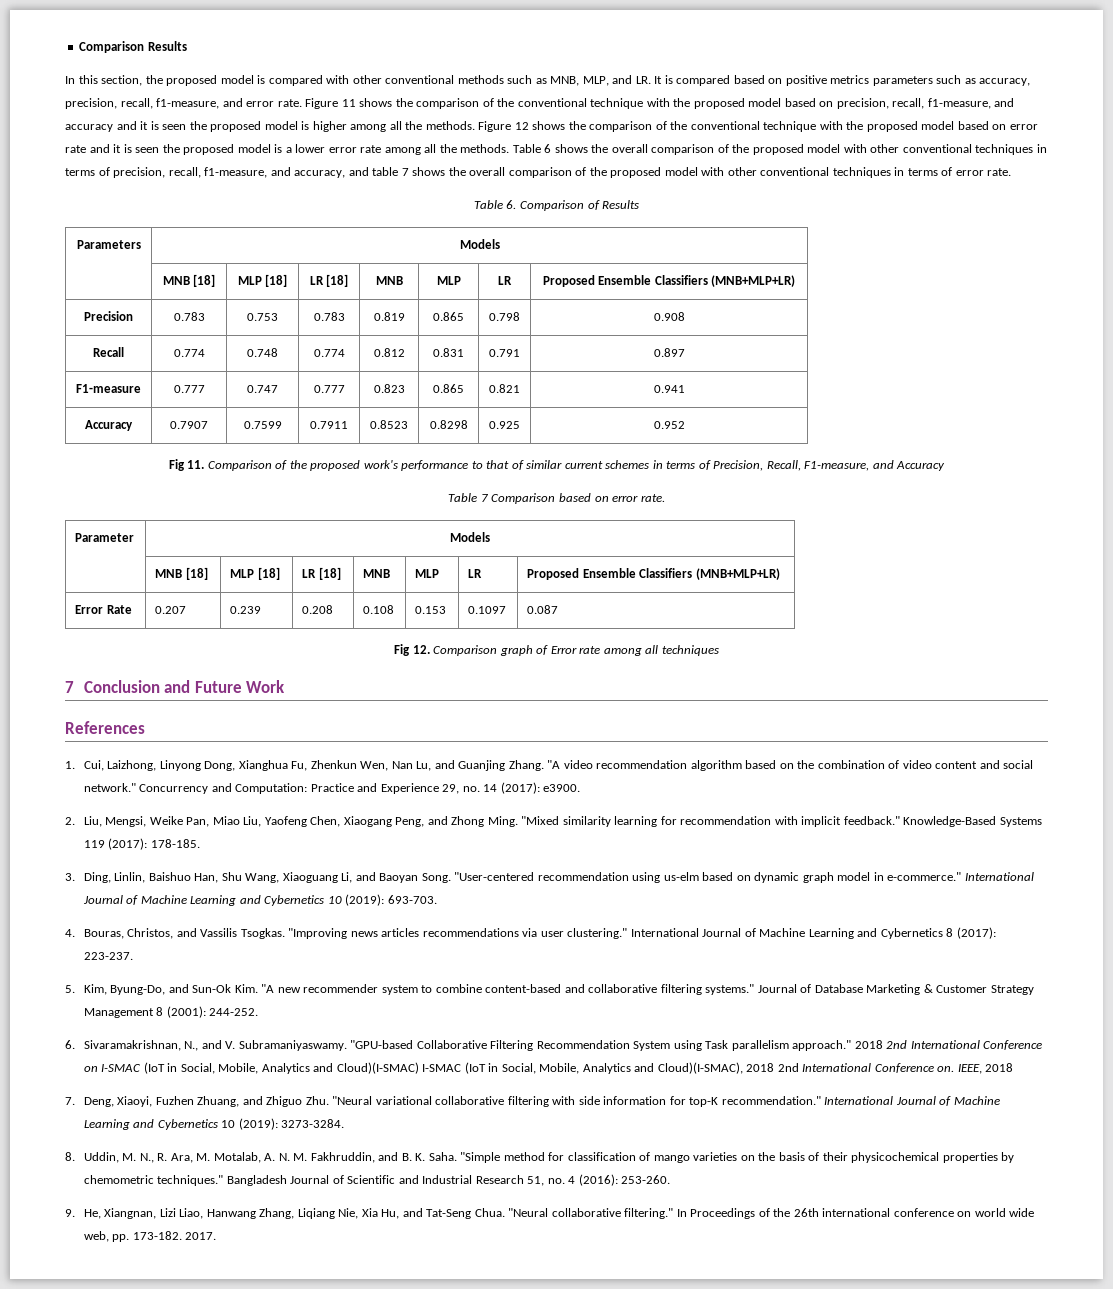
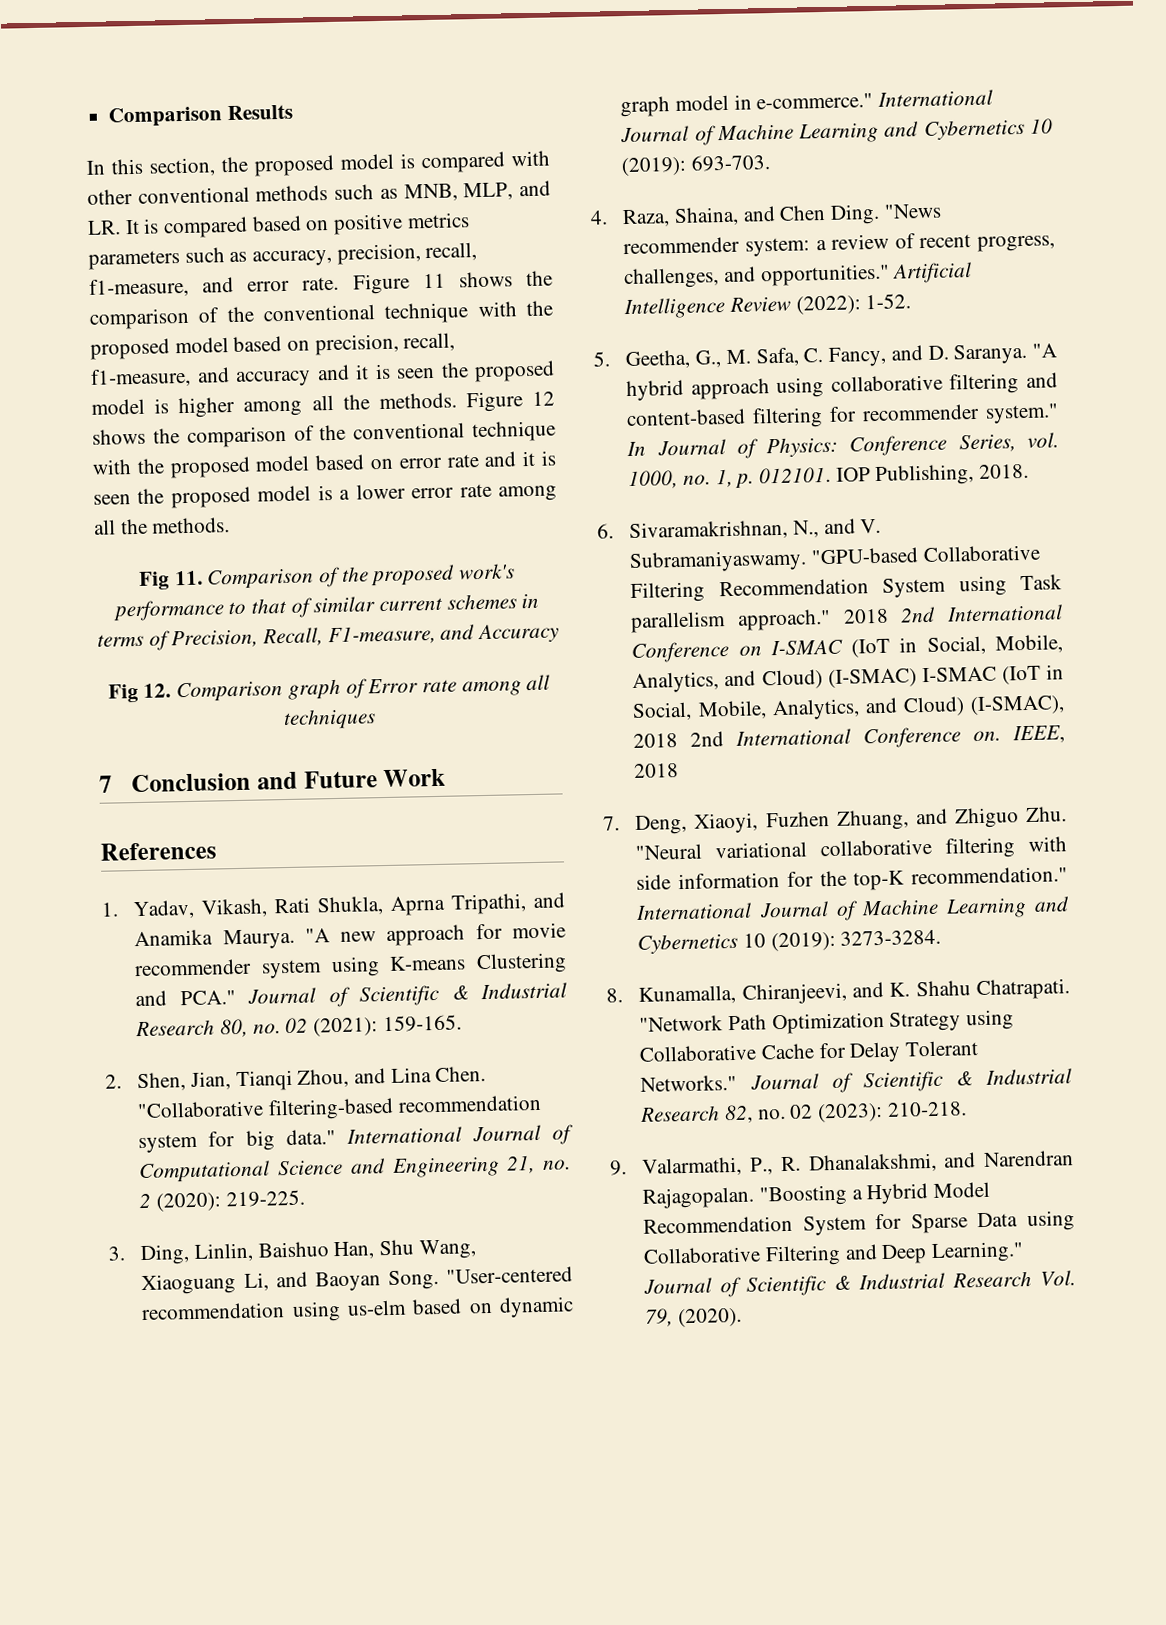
[512,144,1047,155] [65,167,1012,178] [473,200,640,211] [76,240,141,249] [459,239,500,249] [162,274,216,287] [237,274,288,287] [309,274,349,287] [375,276,403,285] [436,276,461,285] [498,276,512,285] [542,275,796,287] [84,311,133,321] [173,312,205,321] [247,313,278,321] [313,312,345,321] [373,312,405,321] [433,312,464,321] [489,312,520,321] [653,312,685,321] [93,347,124,357] [173,349,205,357] [247,348,278,357] [313,349,345,357] [373,348,405,357] [433,348,464,357] [489,349,520,357] [653,348,685,357] [76,384,141,393] [173,385,205,393] [247,385,278,393] [313,385,345,393] [373,384,405,393] [433,384,464,393] [489,384,520,393] [653,385,685,393] [85,420,133,431] [170,421,208,429] [243,421,282,429] [310,421,348,429] [370,420,408,429] [429,420,468,429] [489,421,520,429] [653,421,685,429] Table 6 shows the overall comparison of the proposed model with other conventional techniques in terms of precision, recall, f1-measure, and accuracy, and table 7 shows the overall comparison of the proposed model with other conventional techniques in terms of error rate. // Table 6. Comparison of Results // Parameters | Models // | MNB [18] | MLP [18] | LR [18] | MNB | MLP | LR | Proposed Ensemble Classifiers (MNB+MLP+LR) // Precision | 0.783 | 0.753 | 0.783 | 0.819 | 0.865 | 0.798 | 0.908 // Recall | 0.774 | 0.748 | 0.774 | 0.812 | 0.831 | 0.791 | 0.897 // F1-measure | 0.777 | 0.747 | 0.777 | 0.823 | 0.865 | 0.821 | 0.941 // Accuracy | 0.7907 | 0.7599 | 0.7911 | 0.8523 | 0.8298 | 0.925 | 0.952 -> (231, 525) none
[448,493,665,504] [75,533,135,542] [450,532,490,542] [155,567,208,580] [230,567,280,580] [302,567,341,580] [363,569,391,578] [415,569,440,578] [468,569,483,578] [527,568,780,580] [75,605,132,614] [155,606,187,614] [230,606,262,614] [302,605,334,614] [363,605,395,614] [415,606,447,614] [468,606,507,614] [527,605,559,614] // Table 7 Comparison based on error rate. // Parameter | Models // | MNB [18] | MLP [18] | LR [18] | MNB | MLP | LR | Proposed Ensemble Classifiers (MNB+MLP+LR) // Error Rate | 0.207 | 0.239 | 0.208 | 0.108 | 0.153 | 0.1097 | 0.087 -> (560, 634) none
[83,760,1034,771] [83,782,581,794] [65,816,1042,827] [83,838,200,850] Cui, Laizhong, Linyong Dong, Xianghua Fu, Zhenkun Wen, Nan Lu, and Guanjing Zhang. "A video recommendation algorithm based on the combination of video content and social network." Concurrency and Computation: Practice and Experience 29, no. 14 (2017): e3900. // 2. Liu, Mengsi, Weike Pan, Miao Liu, Yaofeng Chen, Xiaogang Peng, and Zhong Ming. "Mixed similarity learning for recommendation with implicit feedback." Knowledge-Based Systems 119 (2017): 178-185. -> [133,892,565,920] [134,922,566,950] [134,952,567,979] [135,982,567,1008] [135,1014,462,1038] [105,1066,487,1092] [137,1094,542,1121] [138,1124,573,1154] [139,1155,571,1184] [139,1189,305,1212] Yadav, Vikash, Rati Shukla, Aprna Tripathi, and Anamika Maurya. "A new approach for movie recommender system using K-means Clustering and PCA." Journal of Scientific & Industrial Research 80, no. 02 (2021): 159-165. // 2. Shen, Jian, Tianqi Zhou, and Lina Chen. "Collaborative filtering-based recommendation system for big data." International Journal of Computational Science and Engineering 21, no. 2 (2020): 219-225.
[83,927,996,939] [83,952,133,960] [65,984,1034,995] [83,1006,259,1018] Bouras, Christos, and Vassilis Tsogkas. "Improving news articles recommendations via user clustering." International Journal of Machine Learning and Cybernetics 8 (2017): 223-237. // 5. Kim, Byung-Do, and Sun-Ok Kim. "A new recommender system to combine content-based and collaborative filtering systems." Journal of Database Marketing & Customer Strategy Management 8 (2001): 244-252. -> [622,203,942,228] [623,233,1055,257] [624,262,973,290] [623,293,912,320] [593,343,1057,370] [626,372,1058,402] [626,403,1059,429] [626,432,1059,459] [628,463,1030,490] Raza, Shaina, and Chen Ding. "News recommender system: a review of recent progress, challenges, and opportunities." Artificial Intelligence Review (2022): 1-52. // 5. Geetha, G., M. Safa, C. Fancy, and D. Saranya. "A hybrid approach using collaborative filtering and content-based filtering for recommender system." In Journal of Physics: Conference Series, vol. 1000, no. 1, p. 012101. IOP Publishing, 2018.
[261,1062,743,1074] Analytics and Cloud)(I-SMAC) I-SMAC (IoT in Social, Mobile, Analytics and Cloud)(I-SMAC), -> [632,664,1064,693] [632,695,1065,721] Analytics, and Cloud) (I-SMAC) I-SMAC (IoT in Social, Mobile, Analytics, and Cloud) (I-SMAC),
(686, 1100) none -> [819,870,847,887] the
[83,1152,1015,1163] [83,1174,671,1186] [65,1208,1035,1219] [83,1231,217,1242] Uddin, M. N., R. Ara, M. Motalab, A. N. M. Fakhruddin, and B. K. Saha. "Simple method for classification of mango varieties on the basis of their physicochemical properties by chemometric techniques." Bangladesh Journal of Scientific and Industrial Research 51, no. 4 (2016): 253-260. // 9. He, Xiangnan, Lizi Liao, Hanwang Zhang, Liqiang Nie, Xia Hu, and Tat-Seng Chua. "Neural collaborative filtering." In Proceedings of the 26th international conference on world wide web, pp. 173-182. 2017. -> [638,978,1070,1005] [639,1009,1015,1035] [639,1040,979,1063] [640,1068,1072,1094] [639,1101,967,1124] [610,1150,1074,1177] [642,1181,991,1209] [643,1210,1075,1236] [643,1241,1025,1267] [643,1270,1076,1298] [645,1307,743,1328] Kunamalla, Chiranjeevi, and K. Shahu Chatrapati. "Network Path Optimization Strategy using Collaborative Cache for Delay Tolerant Networks." Journal of Scientific & Industrial Research 82, no. 02 (2023): 210-218. // 9. Valarmathi, P., R. Dhanalakshmi, and Narendran Rajagopalan. "Boosting a Hybrid Model Recommendation System for Sparse Data using Collaborative Filtering and Deep Learning." Journal of Scientific & Industrial Research Vol. 79, (2020).

